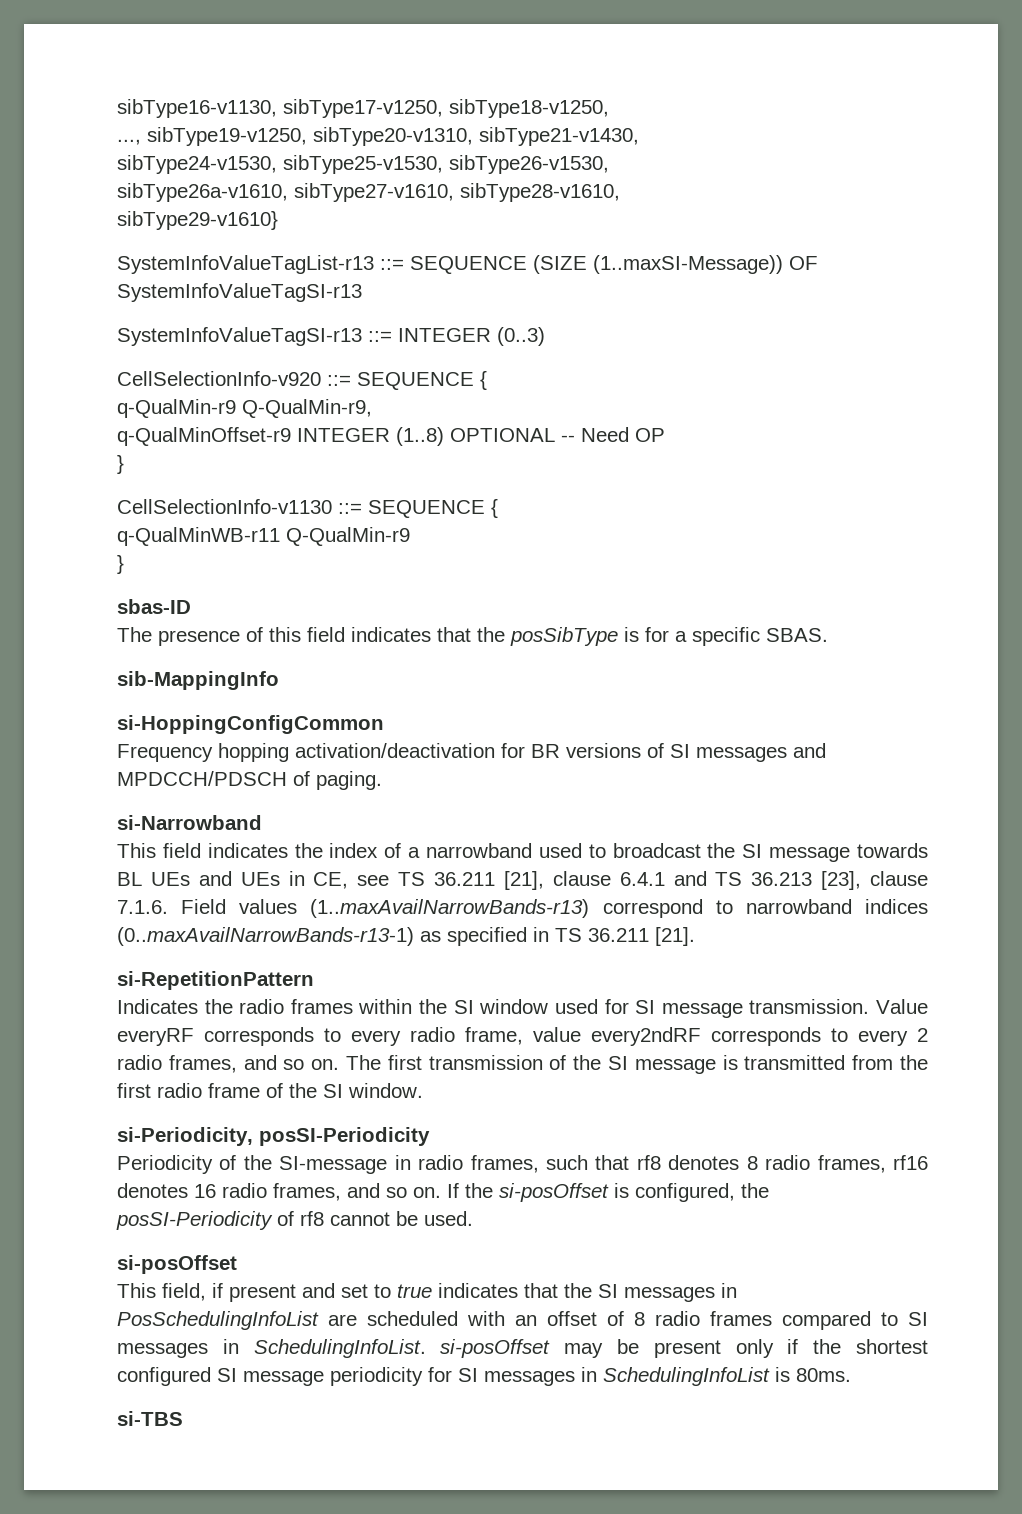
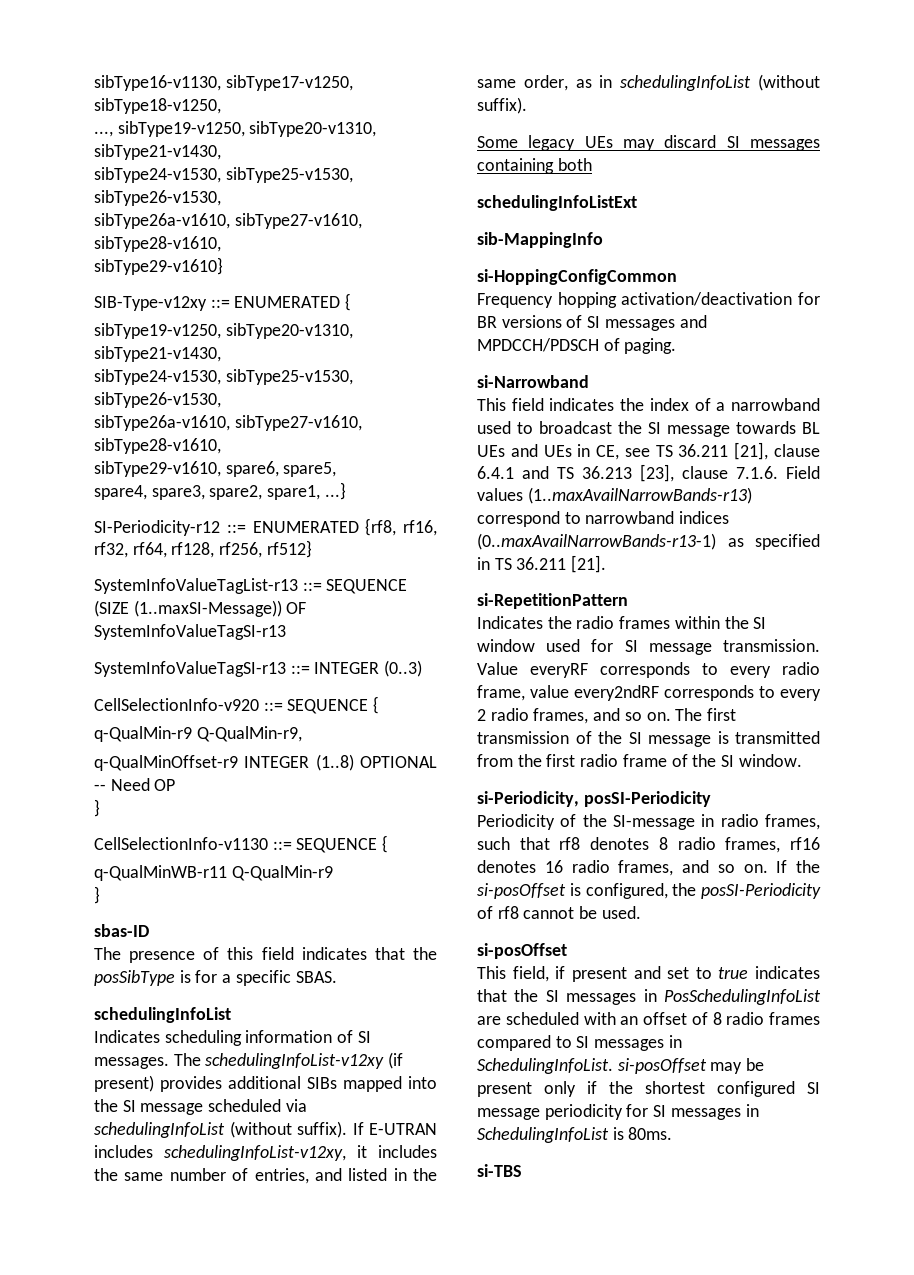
(278, 220) none -> [94,293,352,311] [94,323,353,339] [94,346,221,362] [94,369,353,385] [94,392,221,408] [94,415,362,431] [94,438,221,454] [94,461,337,477] [94,482,346,500] [94,518,437,536] [94,540,312,558] // SIB-Type-v12xy ::= ENUMERATED { // sibType19-v1250, sibType20-v1310, sibType21-v1430, // sibType24-v1530, sibType25-v1530, sibType26-v1530, // sibType26a-v1610, sibType27-v1610, sibType28-v1610, // sibType29-v1610, spare6, spare5, // spare4, spare3, spare2, spare1, ...} // SI-Periodicity-r12 ::= ENUMERATED {rf8, rf16, rf32, rf64, rf128, rf256, rf512}
(828, 635) none -> [94,1007,231,1023] [94,1030,371,1046] [94,1052,404,1069] [94,1075,437,1092] [94,1099,307,1115] [94,1121,437,1138] [94,1145,437,1161] [94,1168,437,1184] [477,74,820,91] [477,97,527,114] [477,135,820,151] [477,158,592,174] [477,195,637,211] // schedulingInfoList // Indicates scheduling information of SI messages. The schedulingInfoList-v12xy (if present) provides additional SIBs mapped into the SI message scheduled via schedulingInfoList (without suffix). If E-UTRAN includes schedulingInfoList-v12xy, it includes the same number of entries, and listed in the same order, as in schedulingInfoList (without suffix). // Some legacy UEs may discard SI messages containing both // schedulingInfoListExt

